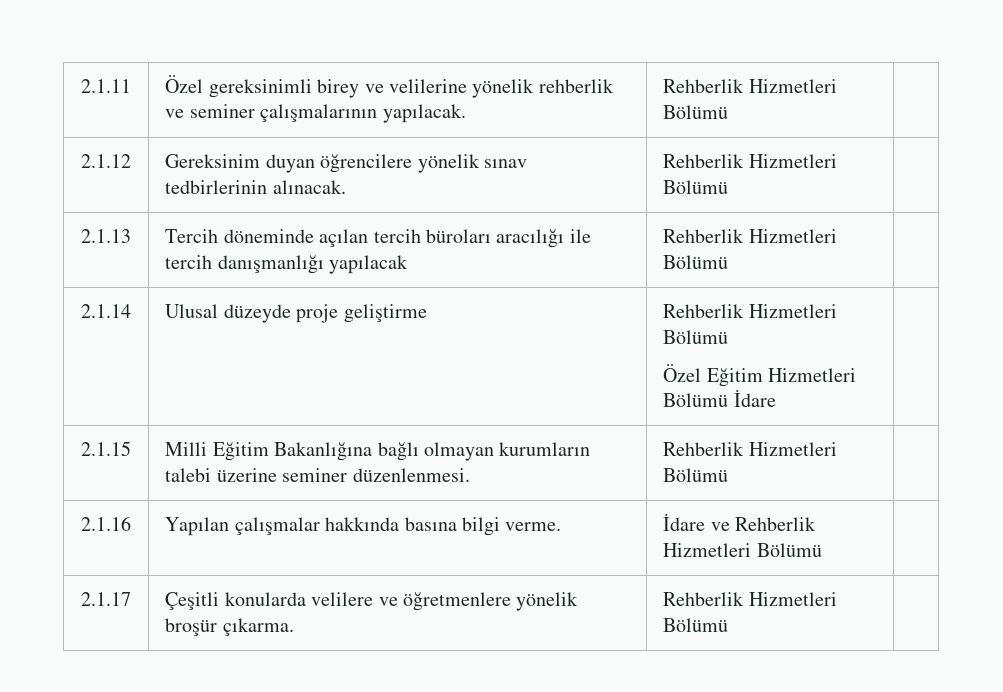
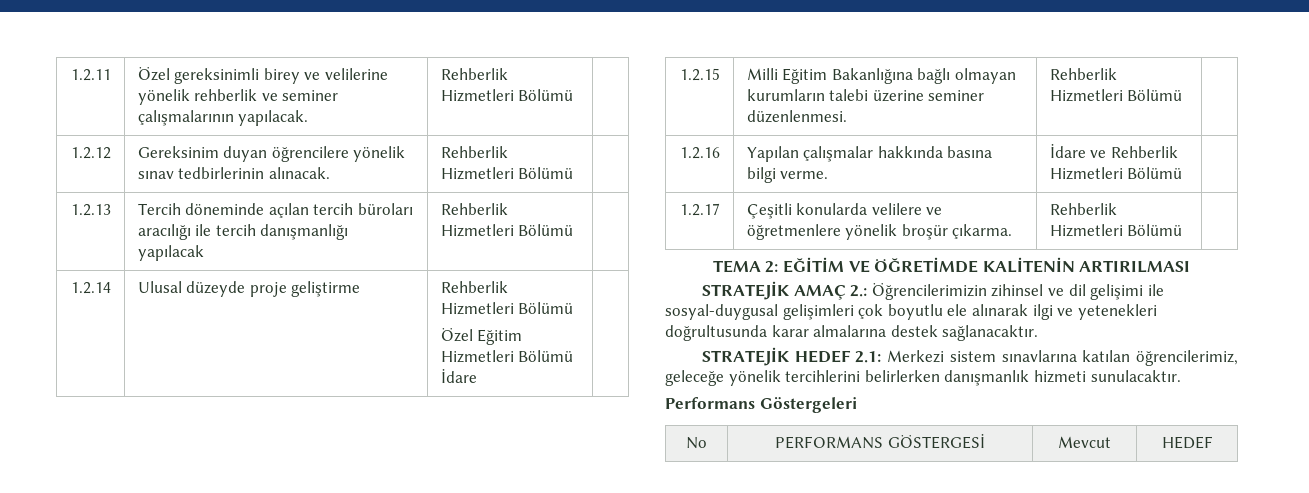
[81,79,131,93] 2.1.11 -> [70,69,111,81] 1.2.11
[81,154,131,168] 2.1.12 -> [70,147,111,159] 1.2.12
[81,229,131,243] 2.1.13 -> [70,204,111,216] 1.2.13
[81,304,131,318] 2.1.14 -> [70,282,111,294] 1.2.14
[81,441,131,456] 2.1.15 -> [679,68,720,81] 1.2.15
[81,516,131,531] 2.1.16 -> [679,147,720,159] 1.2.16
[81,592,131,606] 2.1.17 -> [679,203,720,216] 1.2.17
(729, 625) none -> [712,257,1191,273] [702,281,1164,300] [665,304,1157,320] [665,325,1039,341] [702,347,1238,366] [665,370,1181,386] [665,397,857,413] [686,437,707,449] [775,434,985,449] [1058,436,1111,448] [1161,436,1213,449] // TEMA 2: EĞİTİM VE ÖĞRETİMDE KALİTENİN ARTIRILMASI // STRATEJİK AMAÇ 2.: Öğrencilerimizin zihinsel ve dil gelişimi ile sosyal-duygusal gelişimleri çok boyutlu ele alınarak ilgi ve yetenekleri doğrultusunda karar almalarına destek sağlanacaktır. // STRATEJİK HEDEF 2.1: Merkezi sistem sınavlarına katılan öğrencilerimiz, geleceğe yönelik tercihlerini belirlerken danışmanlık hizmeti sunulacaktır. // Performans Göstergeleri // No | PERFORMANS GÖSTERGESİ | Mevcut | HEDEF

